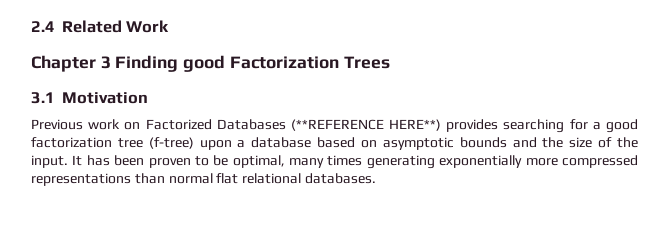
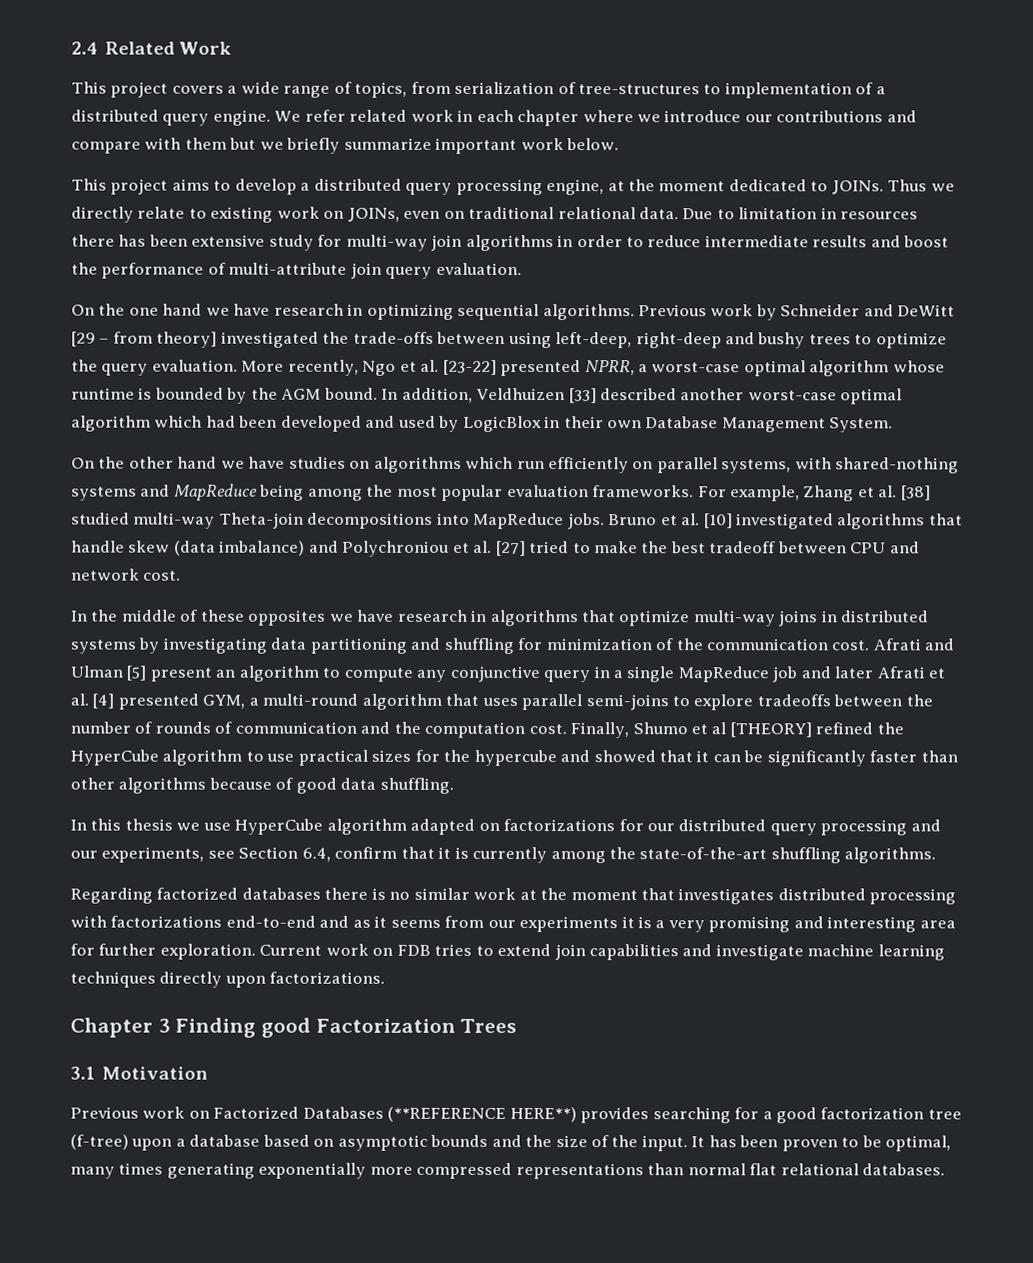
(170, 26) none -> [71,81,886,99] [71,109,917,127] [71,137,620,155] [71,178,955,196] [71,206,919,223] [71,234,950,252] [71,262,522,279] [71,303,956,321] [71,331,947,349] [71,359,945,377] [71,387,903,405] [71,415,894,433] [71,456,960,474] [71,483,931,502] [71,512,963,530] [71,540,920,557] [71,568,182,581] [71,609,930,627] [70,637,955,654] [70,665,946,683] [70,693,933,711] [70,721,904,739] [70,749,958,767] [70,777,454,794] [70,818,941,836] [70,846,937,864] [70,887,957,905] [70,915,956,933] [70,943,945,961] [70,971,386,988] // This project covers a wide range of topics, from serialization of tree-structures to implementation of a distributed query engine. We refer related work in each chapter where we introduce our contributions and compare with them but we briefly summarize important work below. // This project aims to develop a distributed query processing engine, at the moment dedicated to JOINs. Thus we directly relate to existing work on JOINs, even on traditional relational data. Due to limitation in resources there has been extensive study for multi-way join algorithms in order to reduce intermediate results and boost the performance of multi-attribute join query evaluation. // On the one hand we have research in optimizing sequential algorithms. Previous work by Schneider and DeWitt [29 – from theory] investigated the trade-offs between using left-deep, right-deep and bushy trees to optimize the query evaluation. More recently, Ngo et al. [23-22] presented NPRR, a worst-case optimal algorithm whose runtime is bounded by the AGM bound. In addition, Veldhuizen [33] described another worst-case optimal algorithm which had been developed and used by LogicBlox in their own Database Management System. // On the other hand we have studies on algorithms which run efficiently on parallel systems, with shared-nothing systems and MapReduce being among the most popular evaluation frameworks. For example, Zhang et al. [38] studied multi-way Theta-join decompositions into MapReduce jobs. Bruno et al. [10] investigated algorithms that handle skew (data imbalance) and Polychroniou et al. [27] tried to make the best tradeoff between CPU and network cost. // In the middle of these opposites we have research in algorithms that optimize multi-way joins in distributed systems by investigating data partitioning and shuffling for minimization of the communication cost. Afrati and Ulman [5] present an algorithm to compute any conjunctive query in a single MapReduce job and later Afrati et al. [4] presented GYM, a multi-round algorithm that uses parallel semi-joins to explore tradeoffs between the number of rounds of communication and the computation cost. Finally, Shumo et al [THEORY] refined the HyperCube algorithm to use practical sizes for the hypercube and showed that it can be significantly faster than other algorithms because of good data shuffling. // In this thesis we use HyperCube algorithm adapted on factorizations for our distributed query processing and our experiments, see Section 6.4, confirm that it is currently among the state-of-the-art shuffling algorithms. // Regarding factorized databases there is no similar work at the moment that investigates distributed processing with factorizations end-to-end and as it seems from our experiments it is a very promising and interesting area for further exploration. Current work on FDB tries to extend join capabilities and investigate machine learning techniques directly upon factorizations.

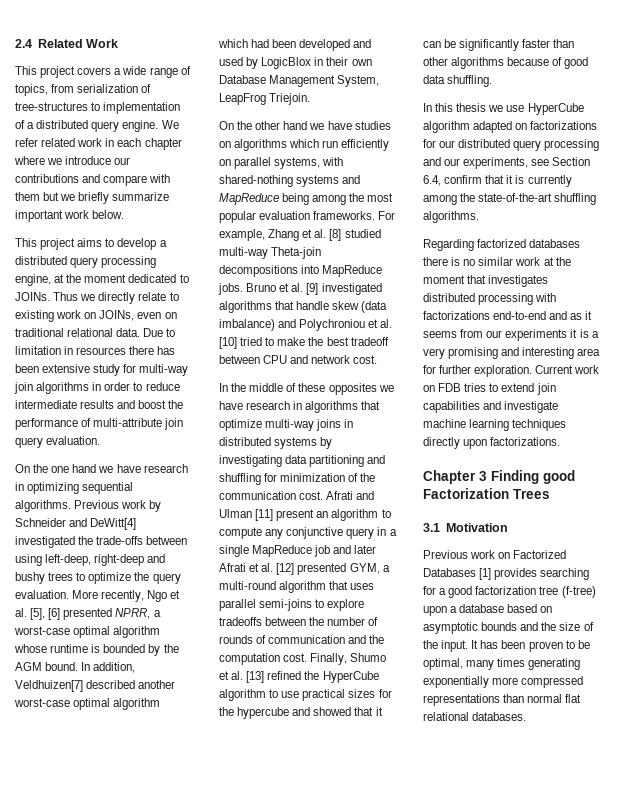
[897,304,956,317] [71,331,218,348] DeWitt [29 – from theory] -> [90,518,137,530] DeWitt[4]
[442,359,497,375] [23-22] -> [30,608,61,620] [5], [6]
[476,387,597,404] Veldhuizen [33] -> [15,680,83,692] Veldhuizen[7]
[829,417,894,433] System. -> [337,75,380,87] [219,93,311,105] System, LeapFrog Triejoin.
[900,485,931,501] [38] -> [329,229,342,241] [8]
[703,513,733,529] [10] -> [306,283,319,295] [9]
[495,540,526,557] [27] -> [219,337,237,349] [10]
[126,665,147,681] [5] -> [255,509,274,521] [11]
[92,693,115,709] [4] -> [276,563,295,575] [12]
[711,722,812,738] al [THEORY] -> [231,671,265,683] al. [13]
[387,1106,577,1123] (**REFERENCE HERE**) -> [479,568,492,580] [1]

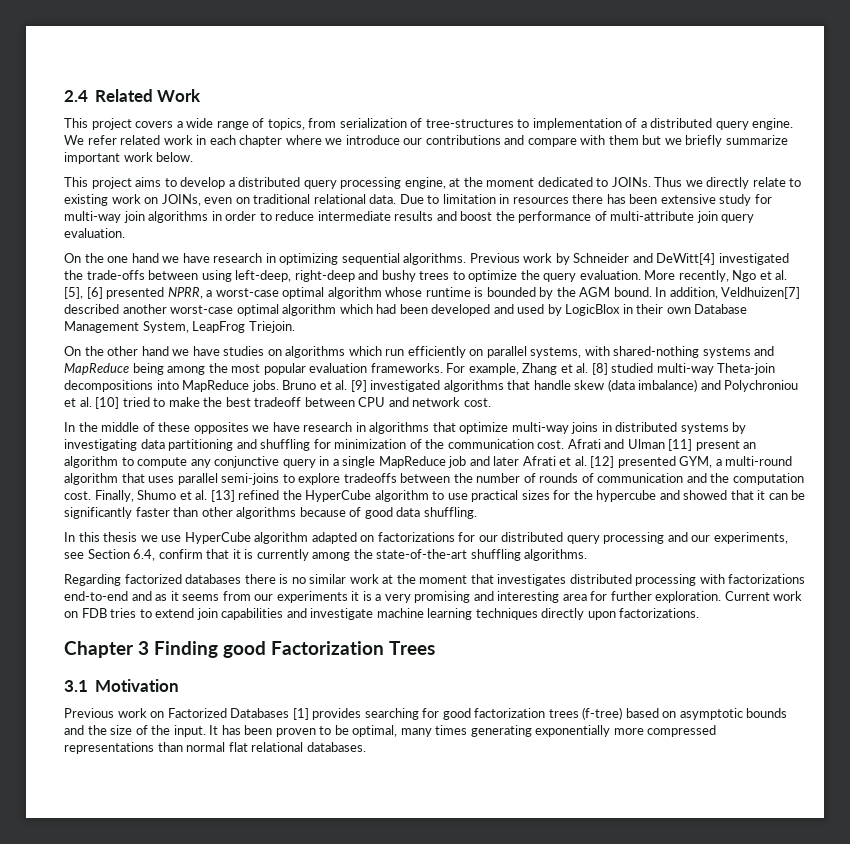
[439,588,447,595] a -> (440, 713) none
[539,586,596,598] [423,604,505,616] tree (f-tree) upon a database -> [548,707,623,720] trees (f-tree)

